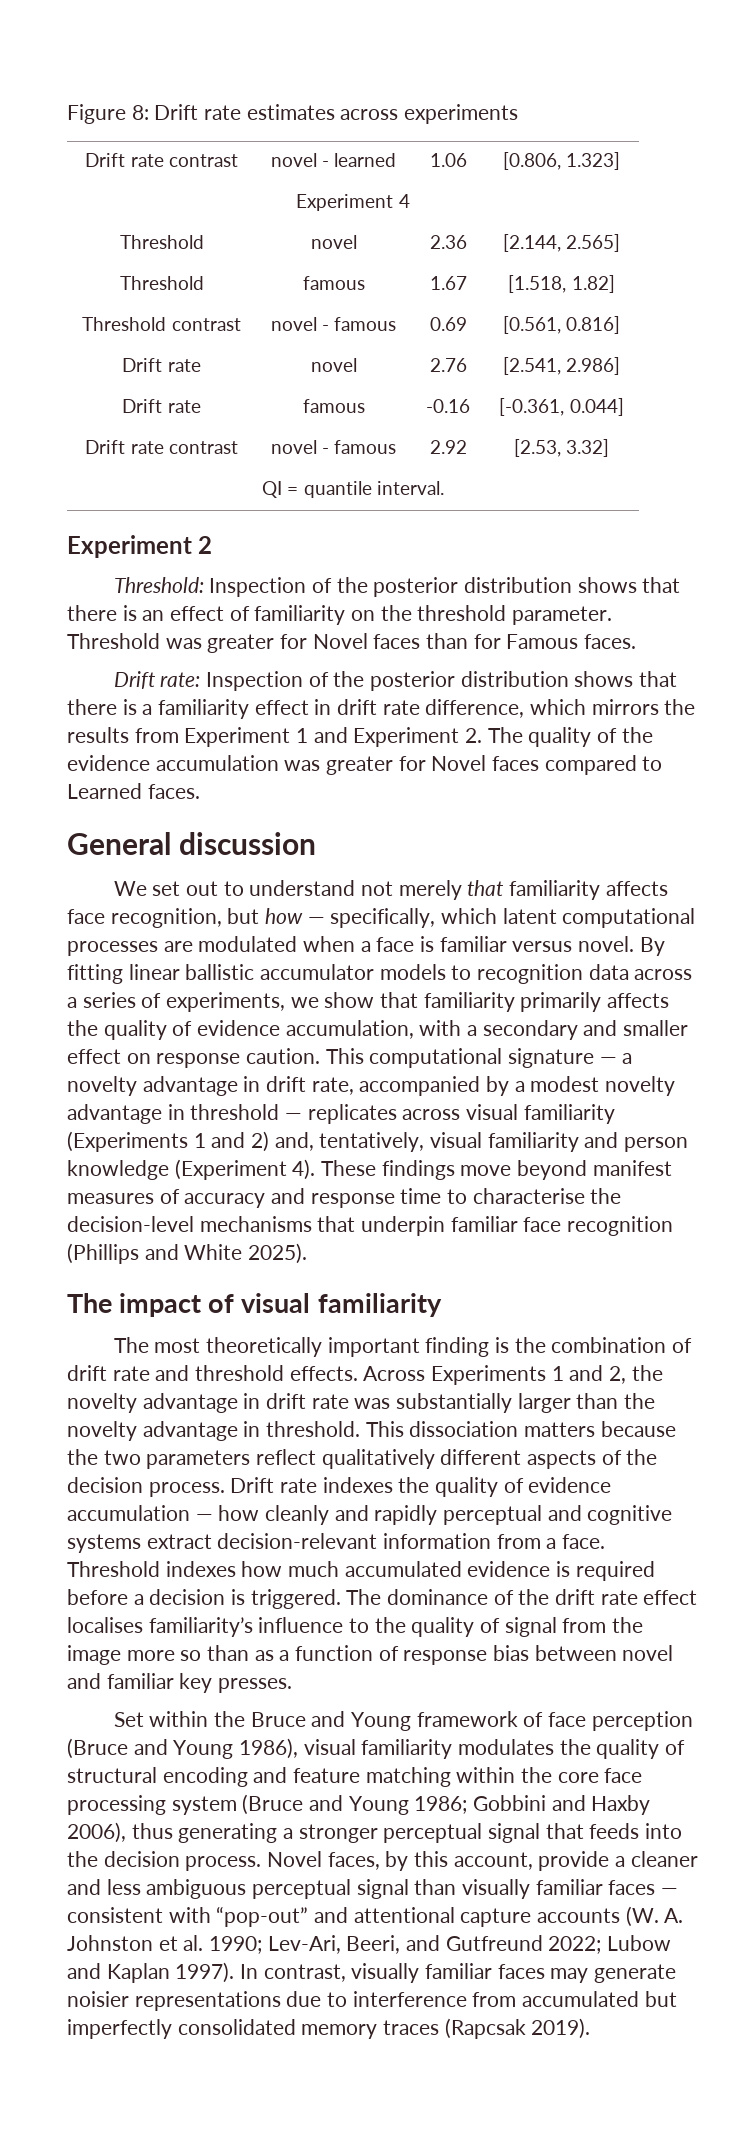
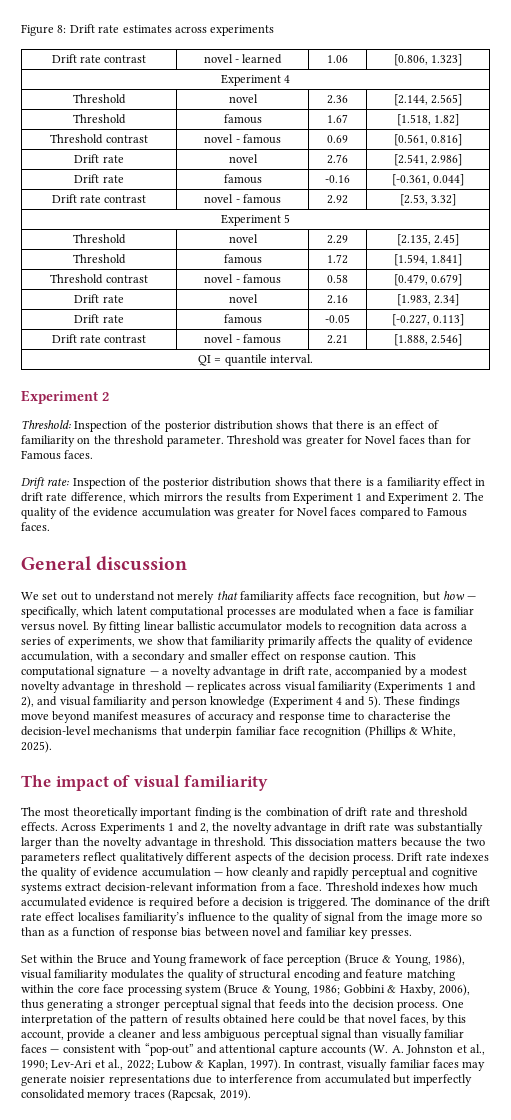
(610, 448) none -> [220,214,291,226] [73,234,126,244] [228,234,258,243] [327,235,348,244] [396,234,460,246] [73,254,126,264] [223,254,262,264] [327,254,348,264] [393,254,463,266] [50,274,148,284] [204,274,281,284] [327,274,348,283] [393,274,463,286] [74,294,124,303] [228,294,258,303] [327,295,348,304] [396,294,460,306] [74,314,124,323] [223,314,262,324] [325,314,350,323] [391,314,465,326] [51,334,147,343] [204,334,281,344] [327,335,348,344] [393,334,463,346] // Experiment 5 // Threshold | novel | 2.29 | [2.135, 2.45] // Threshold | famous | 1.72 | [1.594, 1.841] // Threshold contrast | novel - famous | 0.58 | [0.479, 0.679] // Drift rate | novel | 2.16 | [1.983, 2.34] // Drift rate | famous | -0.05 | [-0.227, 0.113] // Drift rate contrast | novel - famous | 2.21 | [1.888, 2.546]
[67,783,142,799] Learned -> [426,507,467,517] Famous
[251,1131,425,1152] 2) and, tentatively, -> [21,696,58,708] 2), and
[292,1159,316,1180] 4). -> [336,696,381,708] 4 and 5).
[144,1244,243,1260] and White -> [409,726,457,737] & White,
[133,1739,234,1759] and Young -> [382,955,431,966] & Young,
[309,1795,651,1815] and Young 1986; Gobbini and Haxby -> [261,984,436,996] & Young, 1986; Gobbini & Haxby,
[267,1851,323,1867] Novel -> [441,1000,464,1008] [21,1014,398,1026] One interpretation of the pattern of results obtained here could be that novel
[183,1935,672,1954] [67,1963,170,1983] al. 1990; Lev-Ari, Beeri, and Gutfreund 2022; Lubow and Kaplan -> [469,1044,485,1055] [21,1059,247,1071] al., 1990; Lev-Ari et al., 2022; Lubow & Kaplan,
[444,2018,526,2039] (Rapcsak -> [168,1089,217,1101] (Rapcsak,

